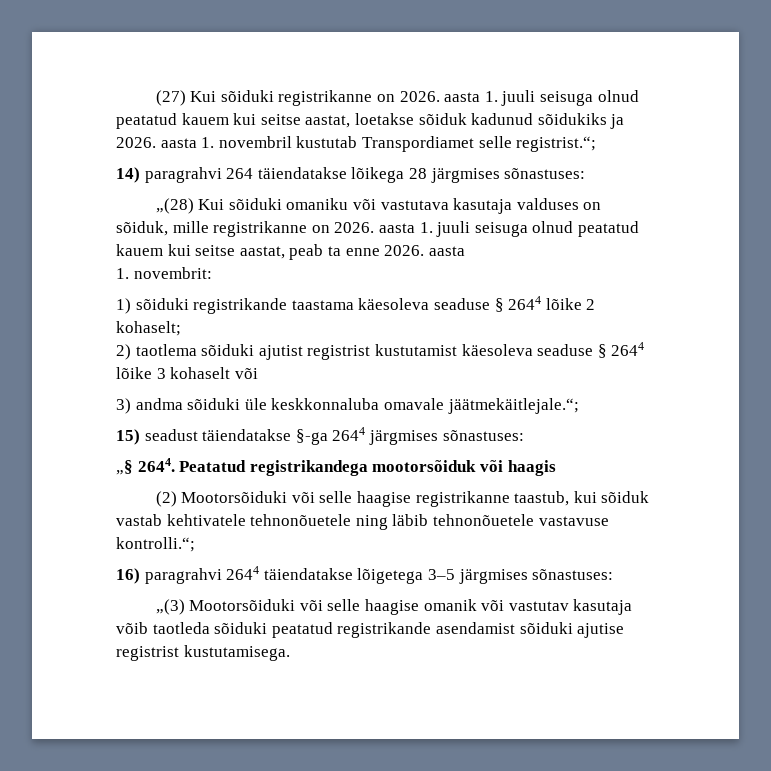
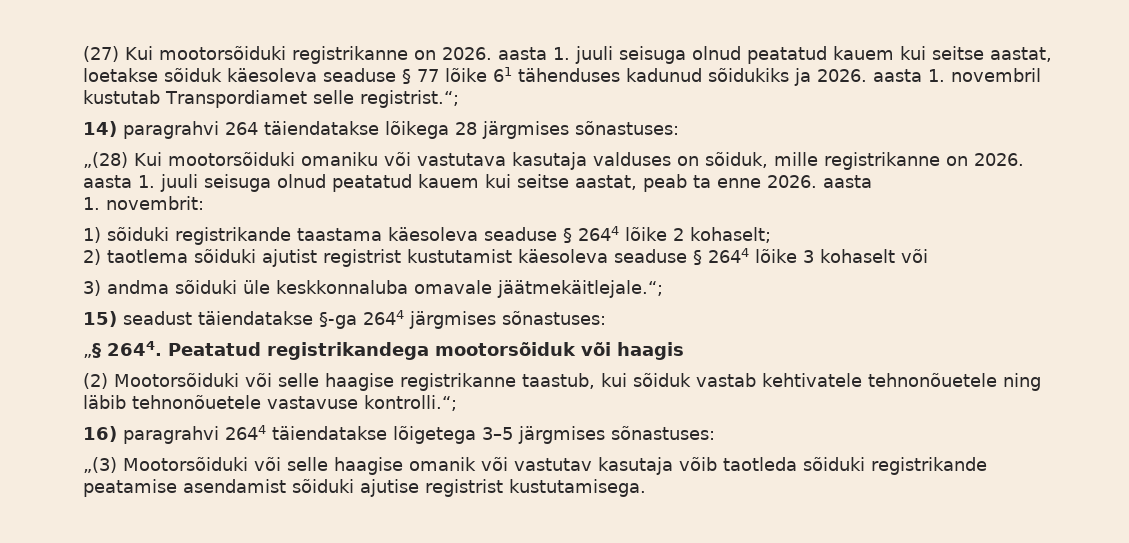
[220,90,274,102] sõiduki -> [158,46,286,60] mootorsõiduki
(467, 119) none -> [227,67,620,84] käesoleva seaduse § 77 lõike 61 tähenduses
[228,198,282,210] sõiduki -> [167,152,295,166] mootorsõiduki
[271,622,432,638] peatatud registrikande -> [871,457,987,475] [83,479,177,497] registrikande peatamise

